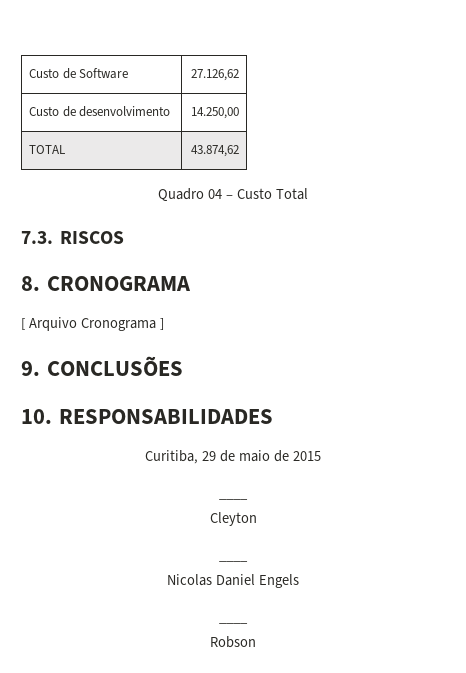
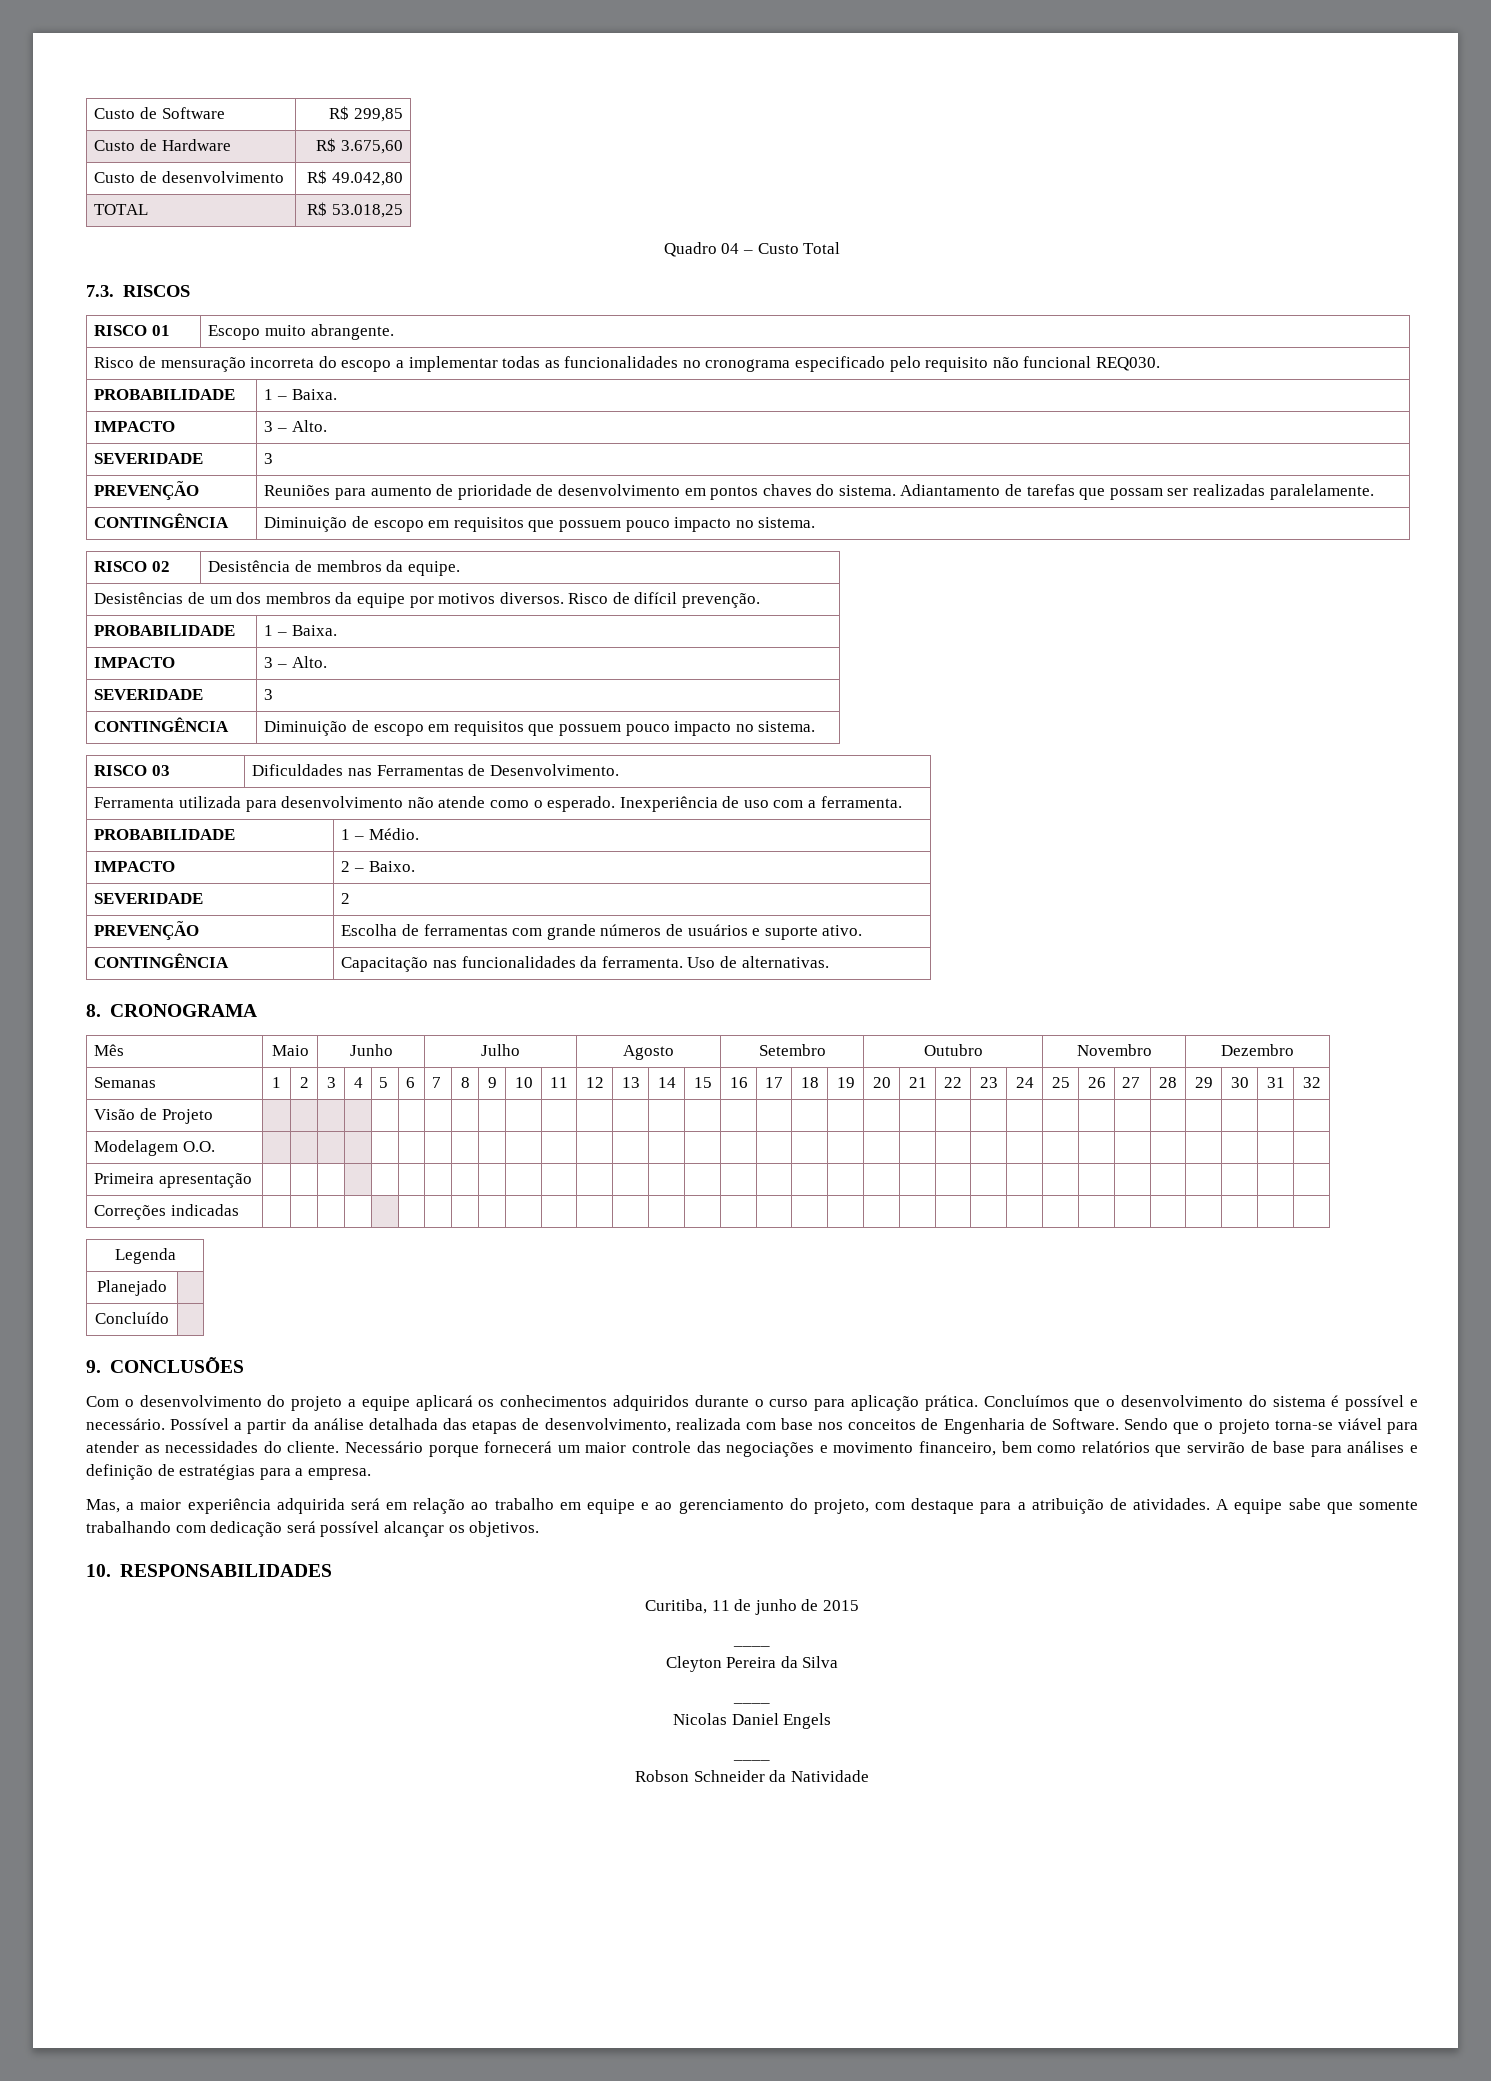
[190,69,239,81] 27.126,62 -> [329,106,403,122] [94,139,231,151] [316,138,403,154] R$ 299,85 // Custo de Hardware | R$ 3.675,60
[190,107,239,119] 14.250,00 -> [307,170,403,186] R$ 49.042,80
[190,145,239,157] 43.874,62 -> [307,202,403,218] R$ 53.018,25
[21,276,192,291] [21,317,164,331] [21,356,184,376] // 8. CRONOGRAMA // [ Arquivo Cronograma ] // 9. CONCLUSÕES -> [94,325,170,336] [208,324,394,340] [94,356,1161,372] [94,389,236,400] [264,389,337,400] [94,421,176,432] [264,420,327,432] [94,453,204,464] [264,453,274,464] [94,481,200,500] [264,484,1374,500] [94,513,230,528] [264,516,816,532] [94,561,170,572] [208,560,460,576] [94,592,761,608] [94,625,236,636] [264,625,337,636] [94,657,176,668] [264,656,327,668] [94,689,204,700] [264,689,274,700] [94,717,230,732] [264,720,816,736] [94,765,170,776] [252,764,619,776] [94,796,902,812] [94,829,236,840] [341,828,419,840] [94,861,176,872] [341,861,415,872] [94,893,204,904] [341,893,351,904] [94,921,200,940] [341,924,863,940] [94,953,230,968] [341,956,829,972] [86,1004,257,1017] [94,1044,125,1056] [271,1045,309,1056] [349,1044,393,1056] [481,1044,520,1056] [623,1045,674,1060] [758,1044,826,1056] [923,1044,983,1056] [1076,1044,1152,1056] [1221,1044,1294,1056] [94,1077,157,1088] [272,1077,281,1088] [299,1077,309,1088] [326,1077,336,1088] [353,1077,363,1088] [379,1077,389,1088] [406,1077,416,1088] [432,1077,442,1088] [460,1077,470,1088] [487,1077,497,1088] [514,1077,533,1088] [550,1077,568,1088] [585,1077,604,1088] [621,1077,640,1088] [657,1077,676,1088] [693,1077,712,1088] [729,1077,748,1088] [765,1077,783,1088] [800,1077,819,1088] [836,1077,855,1088] [872,1077,891,1088] [908,1077,927,1088] [944,1077,962,1088] [979,1077,998,1088] [1015,1077,1034,1088] [1051,1077,1070,1088] [1087,1077,1106,1088] [1122,1077,1141,1088] [1159,1077,1177,1088] [1194,1077,1213,1088] [1230,1077,1249,1088] [1266,1077,1285,1088] [1302,1077,1321,1088] [94,1108,213,1124] [94,1140,215,1156] [94,1173,252,1188] [94,1204,239,1220] [114,1248,176,1264] [97,1280,167,1296] [95,1312,169,1324] [86,1357,244,1373] [86,1395,1418,1411] [86,1418,1419,1434] [86,1441,1418,1457] [86,1464,371,1480] [86,1498,1418,1514] [86,1521,540,1537] // RISCO 01 | Escopo muito abrangente. // Risco de mensuração incorreta do escopo a implementar todas as funcionalidades no cronograma especificado pelo requisito não funcional REQ030. // PROBABILIDADE | 1 – Baixa. // IMPACTO | 3 – Alto. // SEVERIDADE | 3 // PREVENÇÃO | Reuniões para aumento de prioridade de desenvolvimento em pontos chaves do sistema. Adiantamento de tarefas que possam ser realizadas paralelamente. // CONTINGÊNCIA | Diminuição de escopo em requisitos que possuem pouco impacto no sistema. // RISCO 02 | Desistência de membros da equipe. // Desistências de um dos membros da equipe por motivos diversos. Risco de difícil prevenção. // PROBABILIDADE | 1 – Baixa. // IMPACTO | 3 – Alto. // SEVERIDADE | 3 // CONTINGÊNCIA | Diminuição de escopo em requisitos que possuem pouco impacto no sistema. // RISCO 03 | Dificuldades nas Ferramentas de Desenvolvimento. // Ferramenta utilizada para desenvolvimento não atende como o esperado. Inexperiência de uso com a ferramenta. // PROBABILIDADE | 1 – Médio. // IMPACTO | 2 – Baixo. // SEVERIDADE | 2 // PREVENÇÃO | Escolha de ferramentas com grande números de usuários e suporte ativo. // CONTINGÊNCIA | Capacitação nas funcionalidades da ferramenta. Uso de alternativas. // 8. CRONOGRAMA // Mês | Maio | Junho | Julho | Agosto | Setembro | Outubro | Novembro | Dezembro // Semanas | 1 | 2 | 3 | 4 | 5 | 6 | 7 | 8 | 9 | 10 | 11 | 12 | 13 | 14 | 15 | 16 | 17 | 18 | 19 | 20 | 21 | 22 | 23 | 24 | 25 | 26 | 27 | 28 | 29 | 30 | 31 | 32 // Visão de Projeto | | | | | | | | | | | | | | | | | | | | | | | | | | | | | | | | // Modelagem O.O. | | | | | | | | | | | | | | | | | | | | | | | | | | | | | | | | // Primeira apresentação | | | | | | | | | | | | | | | | | | | | | | | | | | | | | | | | // Correções indicadas | | | | | | | | | | | | | | | | | | | | | | | | | | | | | | | | // Legenda // Planejado | // Concluído | // 9. CONCLUSÕES // Com o desenvolvimento do projeto a equipe aplicará os conhecimentos adquiridos durante o curso para aplicação prática. Concluímos que o desenvolvimento do sistema é possível e necessário. Possível a partir da análise detalhada das etapas de desenvolvimento, realizada com base nos conceitos de Engenharia de Software. Sendo que o projeto torna-se viável para atender as necessidades do cliente. Necessário porque fornecerá um maior controle das negociações e movimento financeiro, bem como relatórios que servirão de base para análises e definição de estratégias para a empresa. // Mas, a maior experiência adquirida será em relação ao trabalho em equipe e ao gerenciamento do projeto, com destaque para a atribuição de atividades. A equipe sabe que somente trabalhando com dedicação será possível alcançar os objetivos.
[202,450,270,462] 29 de maio -> [711,1599,797,1615] 11 de junho
(257, 519) none -> [726,1656,839,1668] Pereira da Silva
(256, 642) none -> [693,1770,869,1782] Schneider da Natividade

